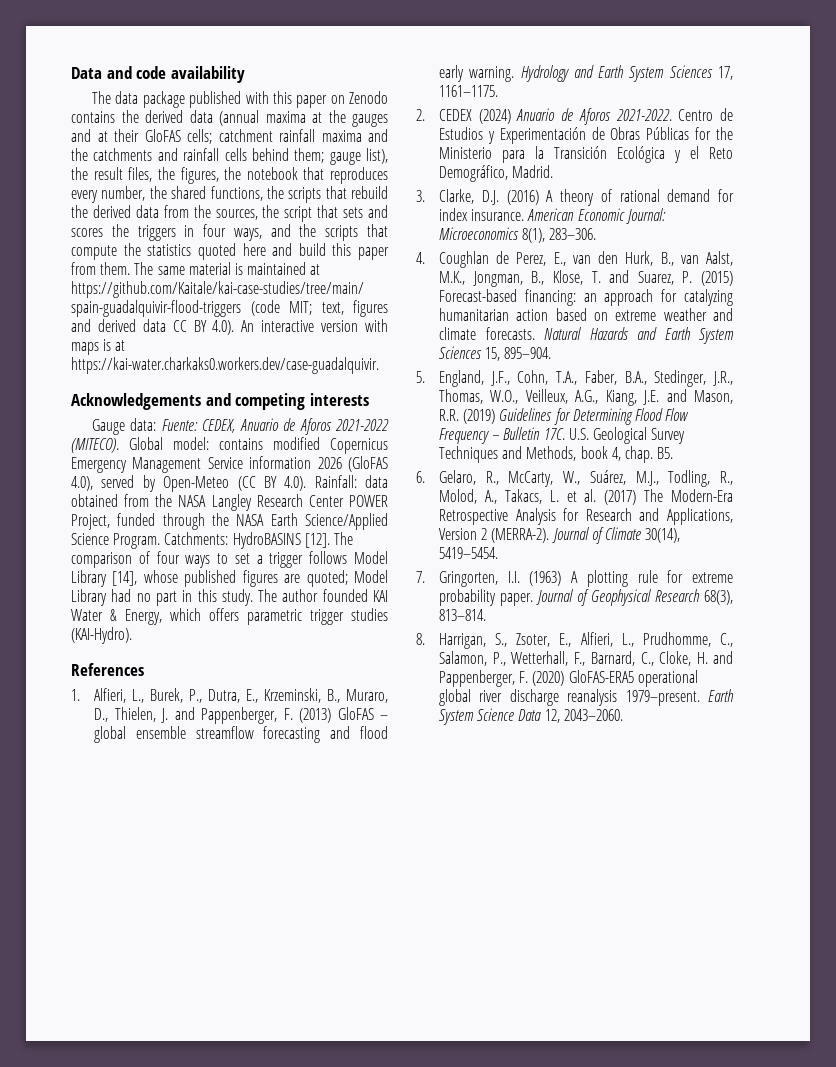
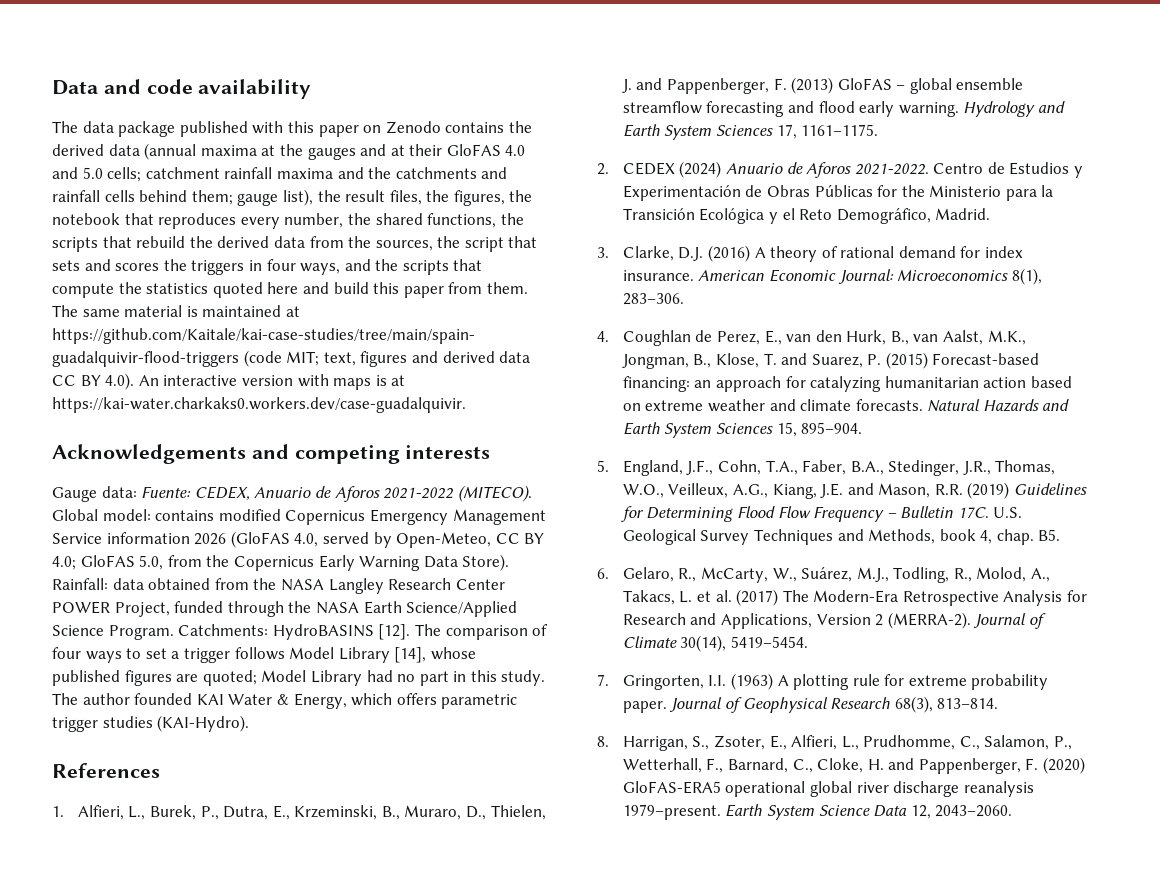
(181, 135) none -> [505,145,526,156] [52,167,103,179] 4.0 and 5.0
[71,476,93,491] 4.0), -> [294,533,319,547] 4.0,
[163,476,307,492] Open-Meteo (CC BY 4.0). -> [396,532,545,548] [52,554,510,571] Open-Meteo, CC BY 4.0; GloFAS 5.0, from the Copernicus Early Warning Data Store).

